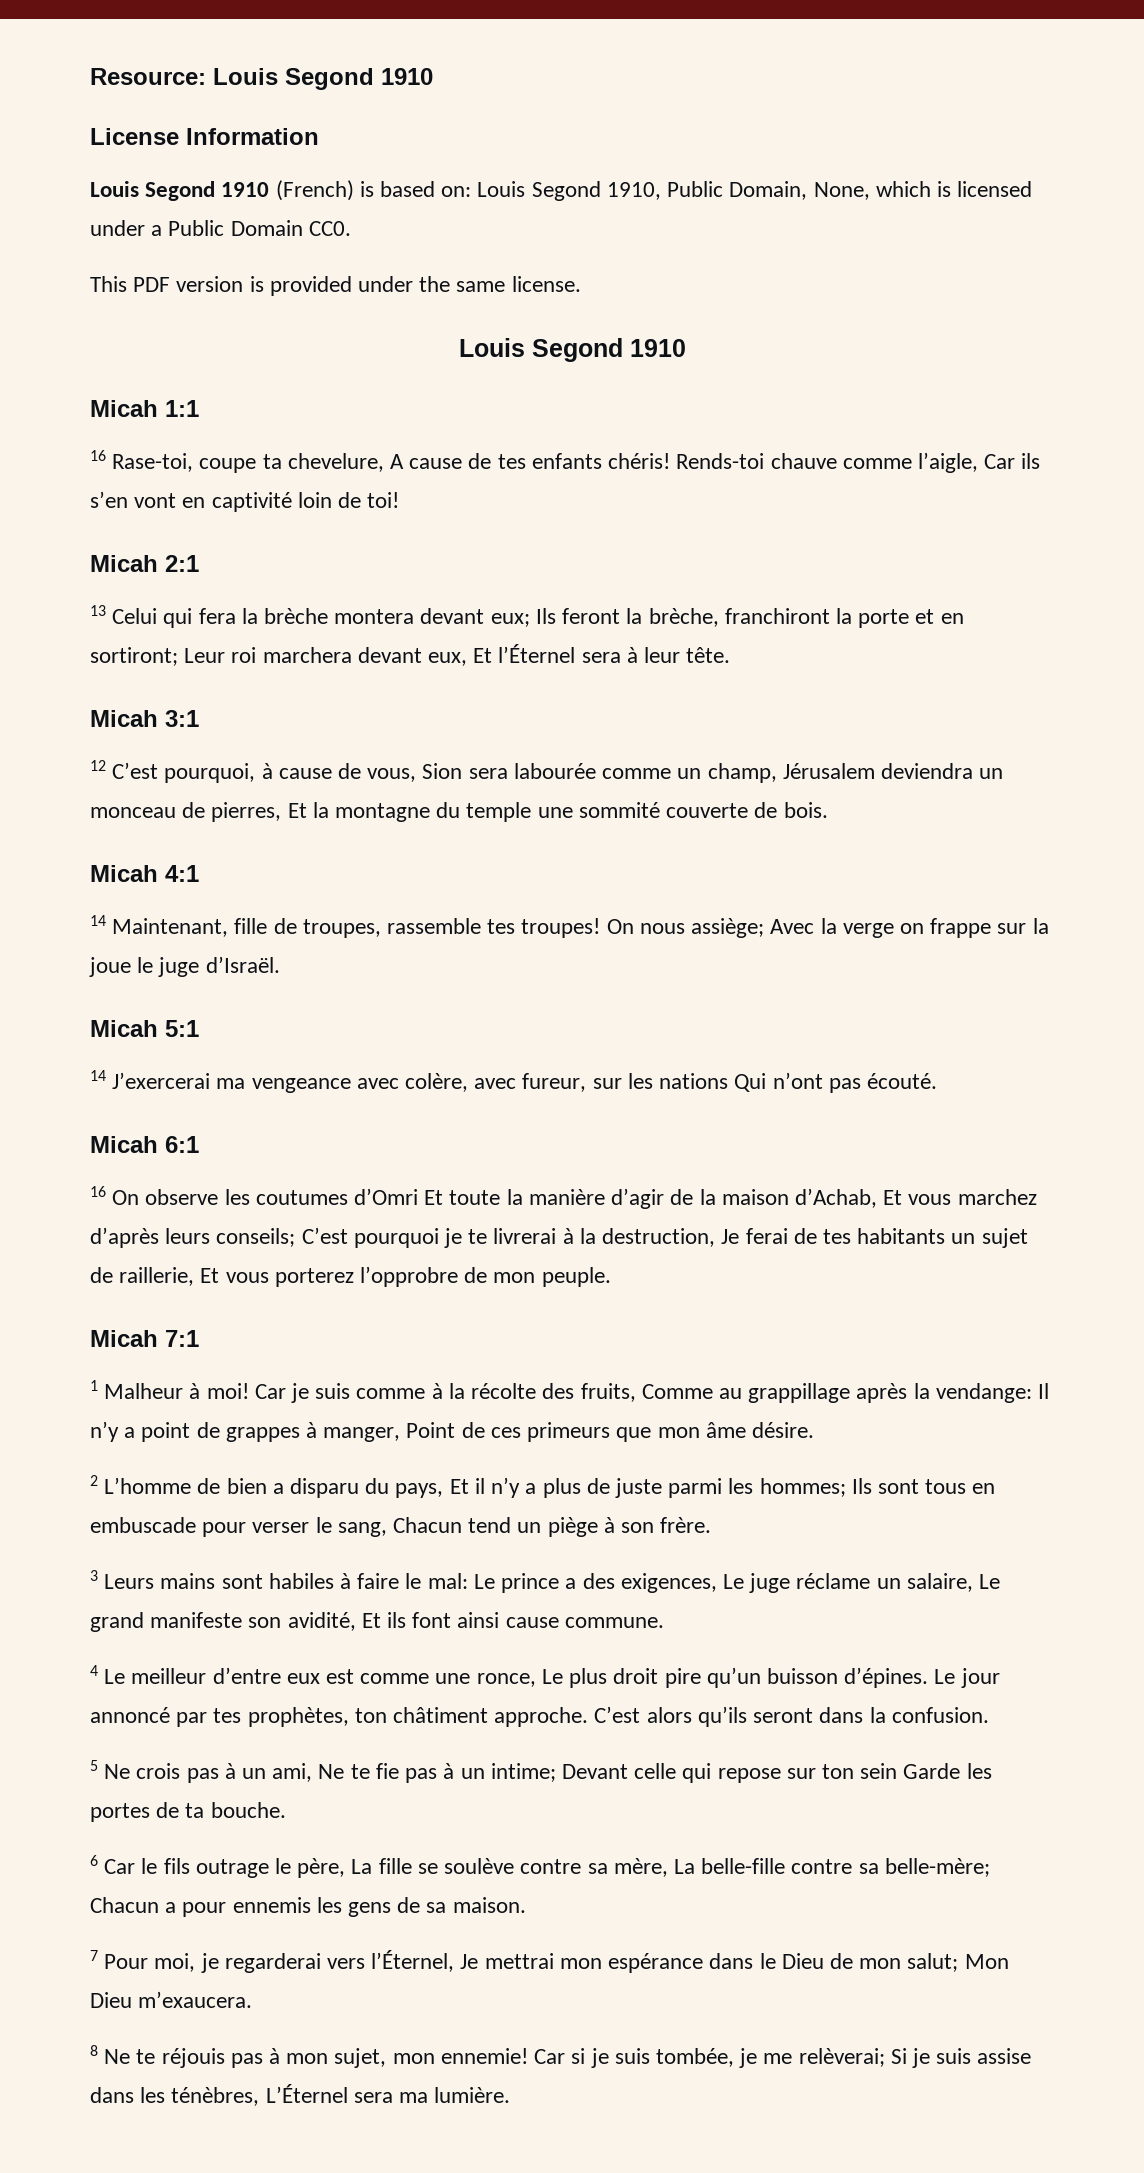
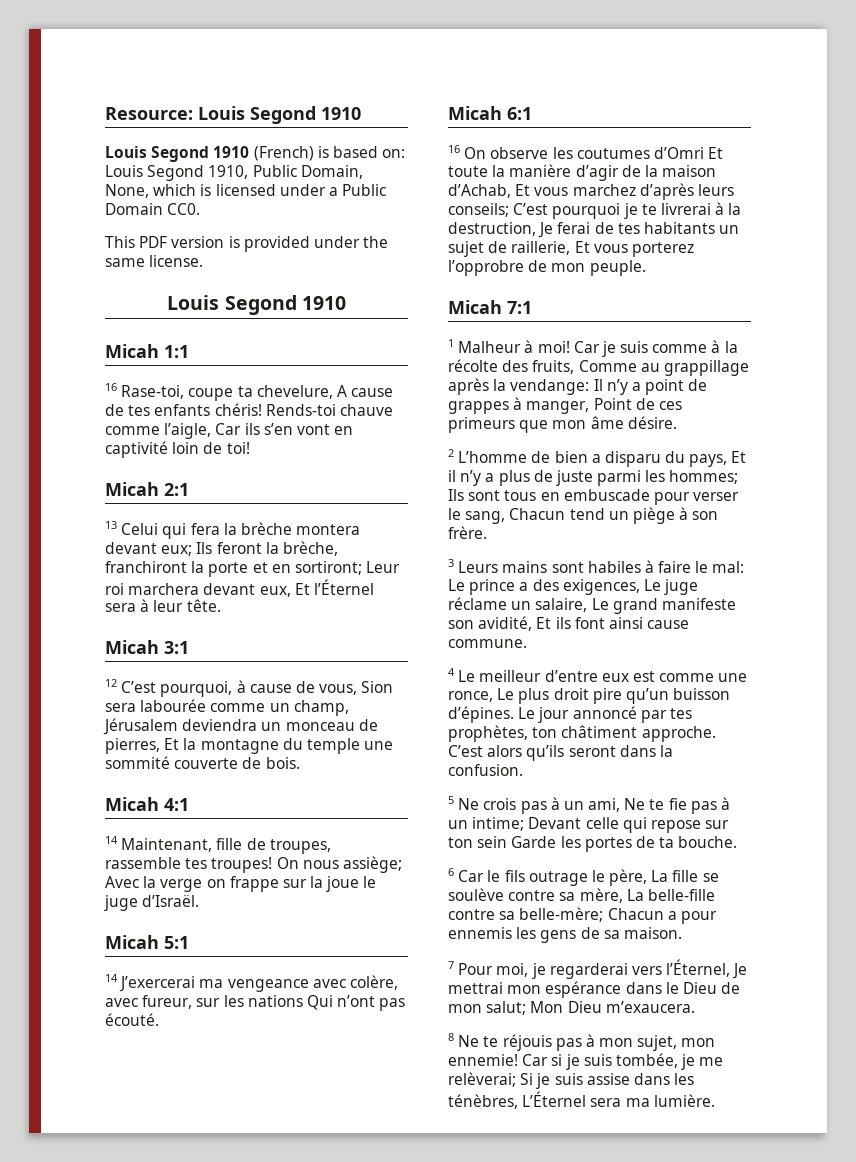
[90,128,319,145] // License Information -> (361, 113) none

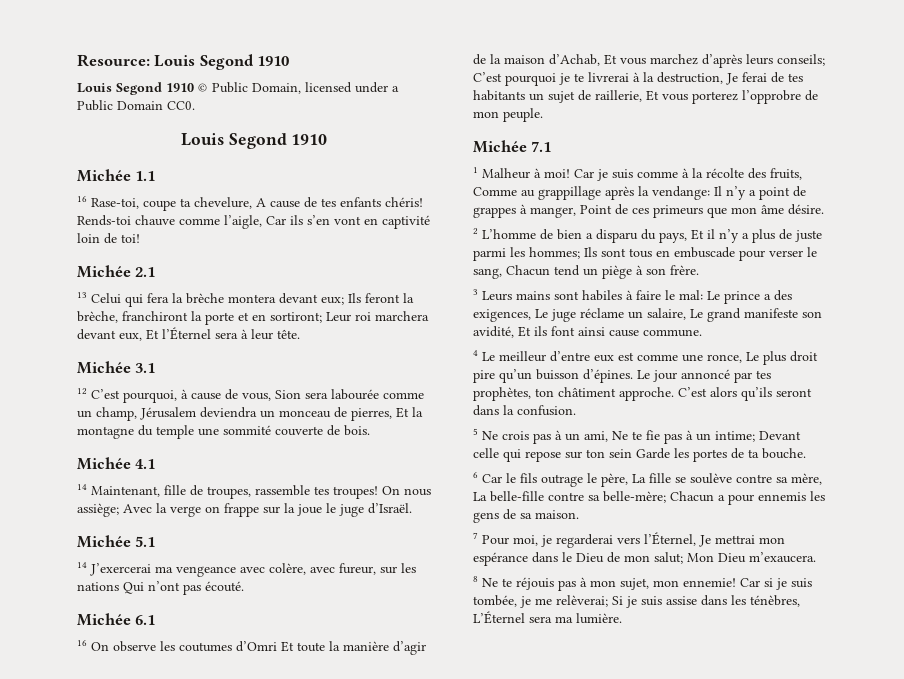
[253,146,406,161] [105,165,363,181] [105,184,212,198] (French) is based on: Louis Segond 1910, Public Domain, None, which is -> [198,82,301,94] © Public Domain,
[105,236,389,252] [105,255,204,267] [167,295,346,315] [105,344,189,358] // This PDF version is provided under the same license. // Louis Segond 1910 // Micah 1:1 -> [180,133,328,149] [77,169,156,182] // Louis Segond 1910 // Michée 1.1
[105,482,189,496] Micah 2:1 -> [77,265,156,278] Michée 2.1
[105,640,189,654] Micah 3:1 -> [77,361,156,374] Michée 3.1
[105,797,189,811] Micah 4:1 -> [77,457,156,470] Michée 4.1
[105,935,189,949] Micah 5:1 -> [77,535,156,548] Michée 5.1
[448,106,532,120] Micah 6:1 -> [77,613,156,626] Michée 6.1
[448,300,532,314] Micah 7:1 -> [473,140,552,153] Michée 7.1

